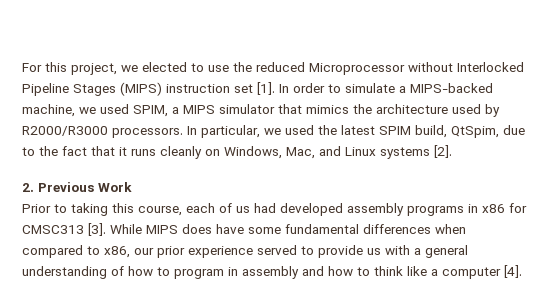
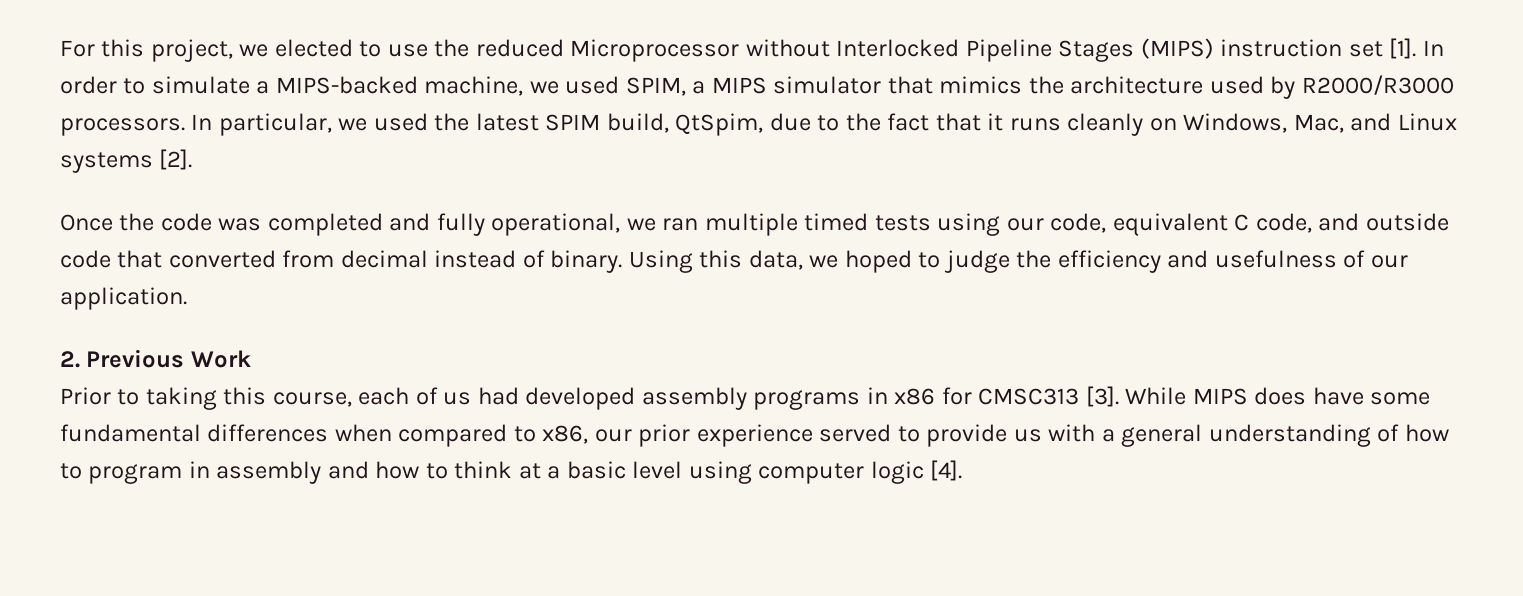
(452, 151) none -> [60,213,1449,236] [60,250,1408,273] [60,287,187,310] // Once the code was completed and fully operational, we ran multiple timed tests using our code, equivalent C code, and outside code that converted from decimal instead of binary. Using this data, we hoped to judge the efficiency and usefulness of our application.
[407,266,501,279] like a computer -> [518,461,924,484] at a basic level using computer logic

